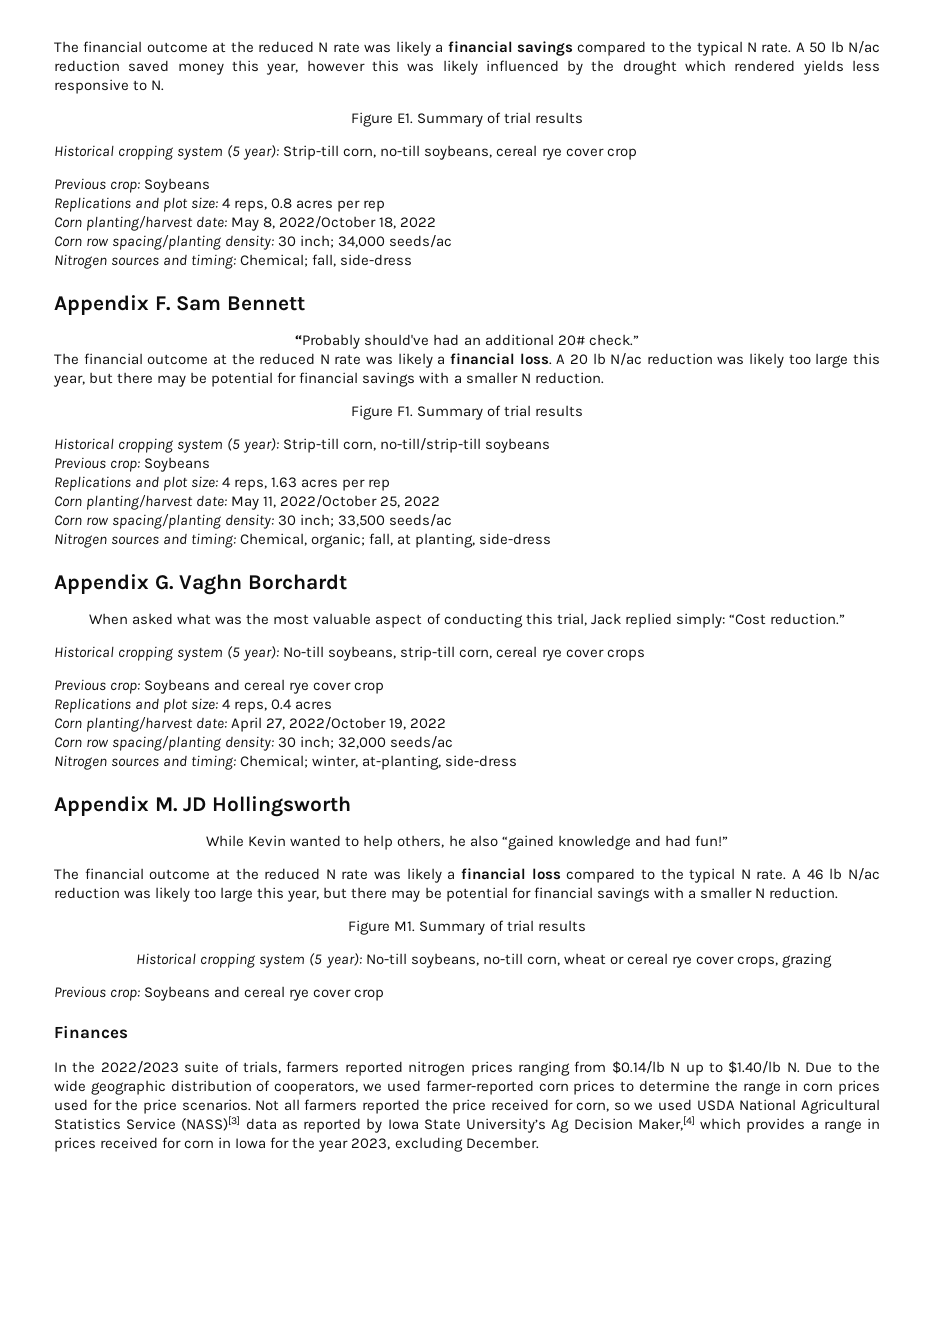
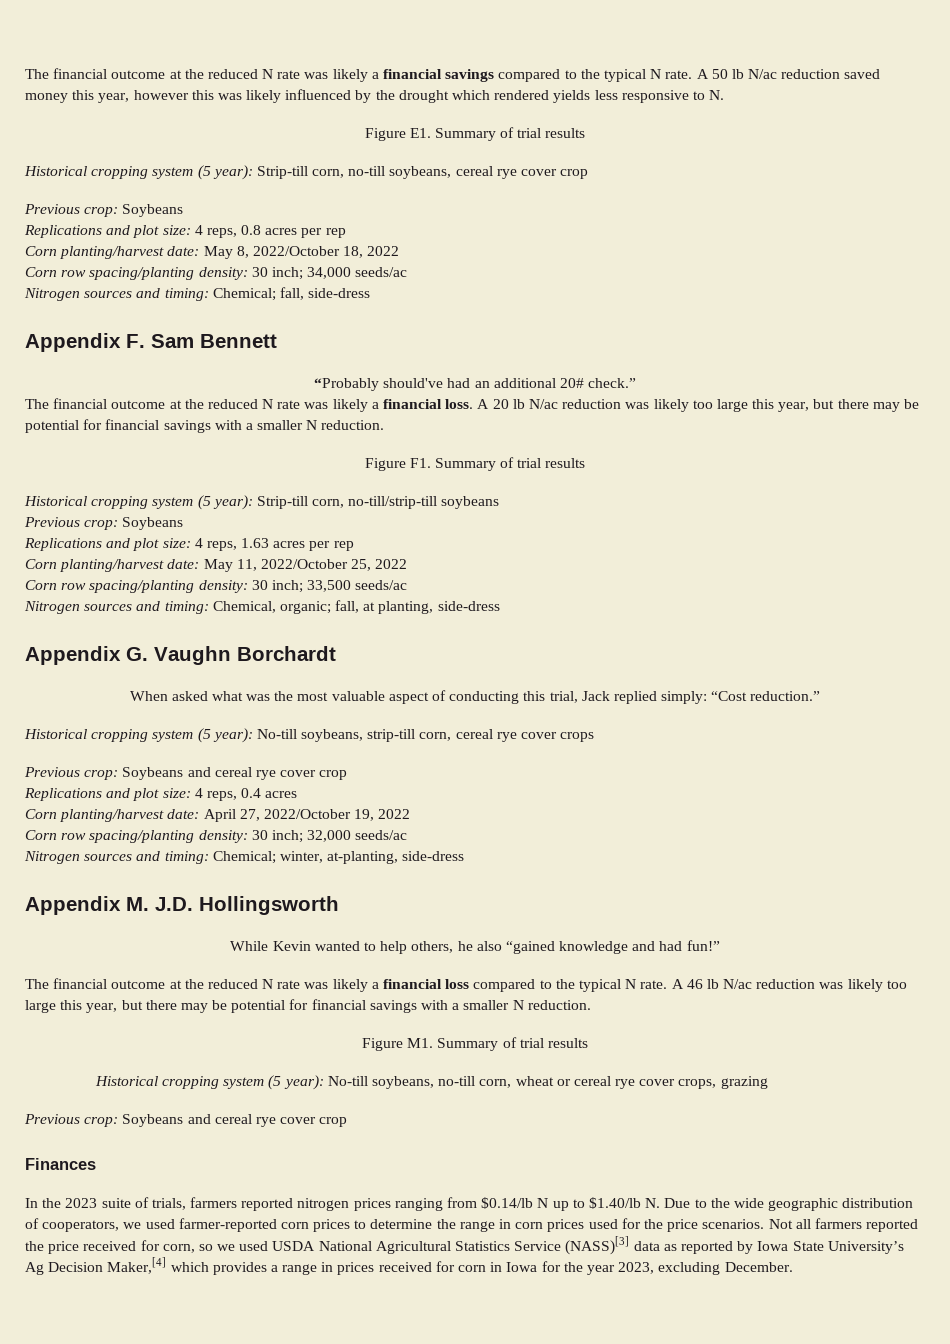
[179,574,243,595] Vaghn -> [154,646,231,665] Vaughn
[183,797,207,812] JD -> [155,897,193,911] J.D.
[100,1061,179,1074] 2022/2023 -> [65,1198,98,1208] 2023

